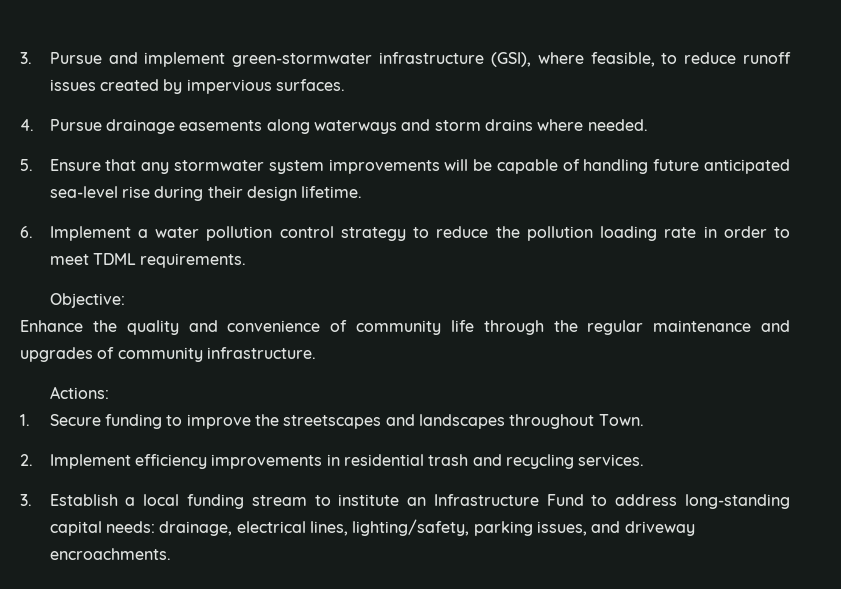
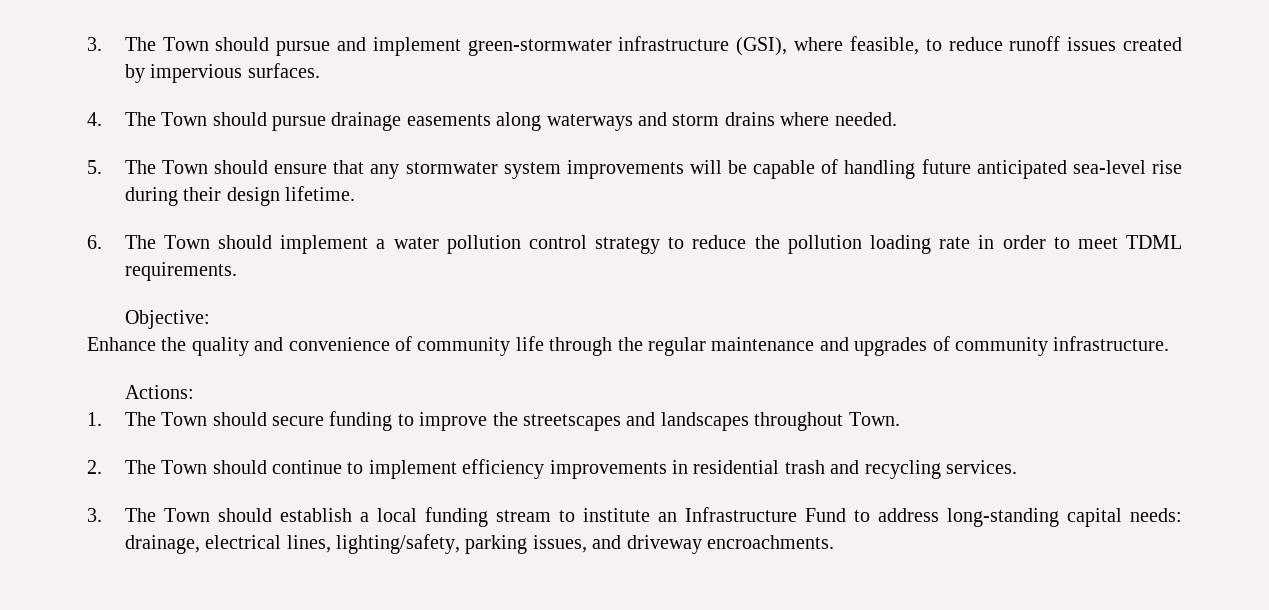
[20,52,102,64] 3. Pursue -> [87,37,331,56] 3. The Town should pursue
[49,119,102,131] Pursue -> [124,112,326,131] The Town should pursue
[49,159,101,171] Ensure -> [124,160,328,174] The Town should ensure
[49,226,131,241] Implement -> [124,235,369,254] The Town should implement
[49,414,101,426] Secure -> [124,412,324,426] The Town should secure
[49,454,131,469] Implement -> [124,460,457,479] The Town should continue to implement
[49,494,118,506] Establish -> [124,508,352,522] The Town should establish

